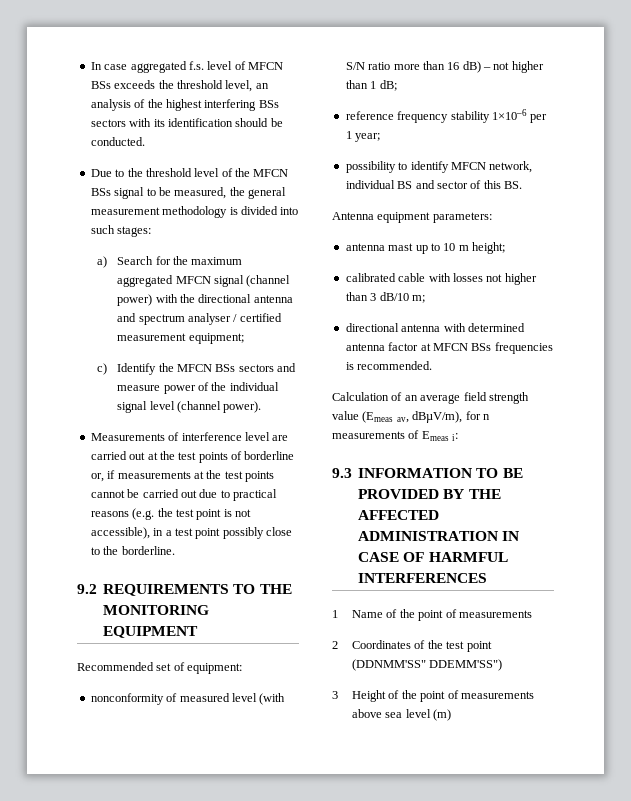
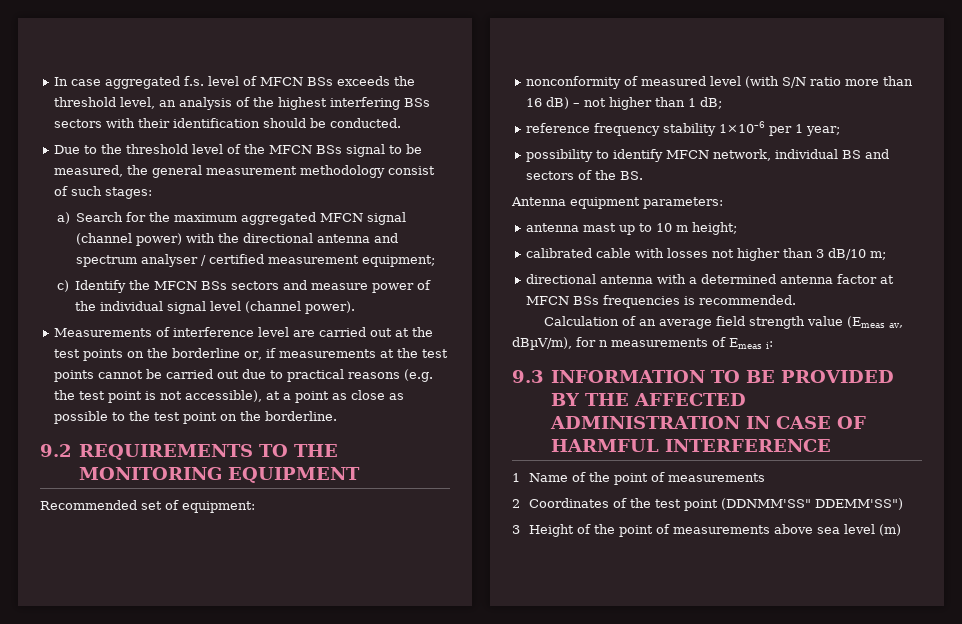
[153,119,165,127] its -> [138,118,171,128] their
[229,206,299,215] is divided into -> [388,166,436,175] [54,186,69,196] consist of
[231,451,242,460] of -> [127,348,169,358] on the
[153,527,292,539] [90,547,100,555] in a test point possibly close to -> [266,390,405,403] [54,411,238,424] at a point as close as possible to the test point on
[436,180,501,189] sector of this -> [526,170,617,180] sectors of the
(466, 327) none -> [689,277,698,284] a
[358,573,488,583] INTERFERENCES -> [664,439,831,452] INTERFERENCE

